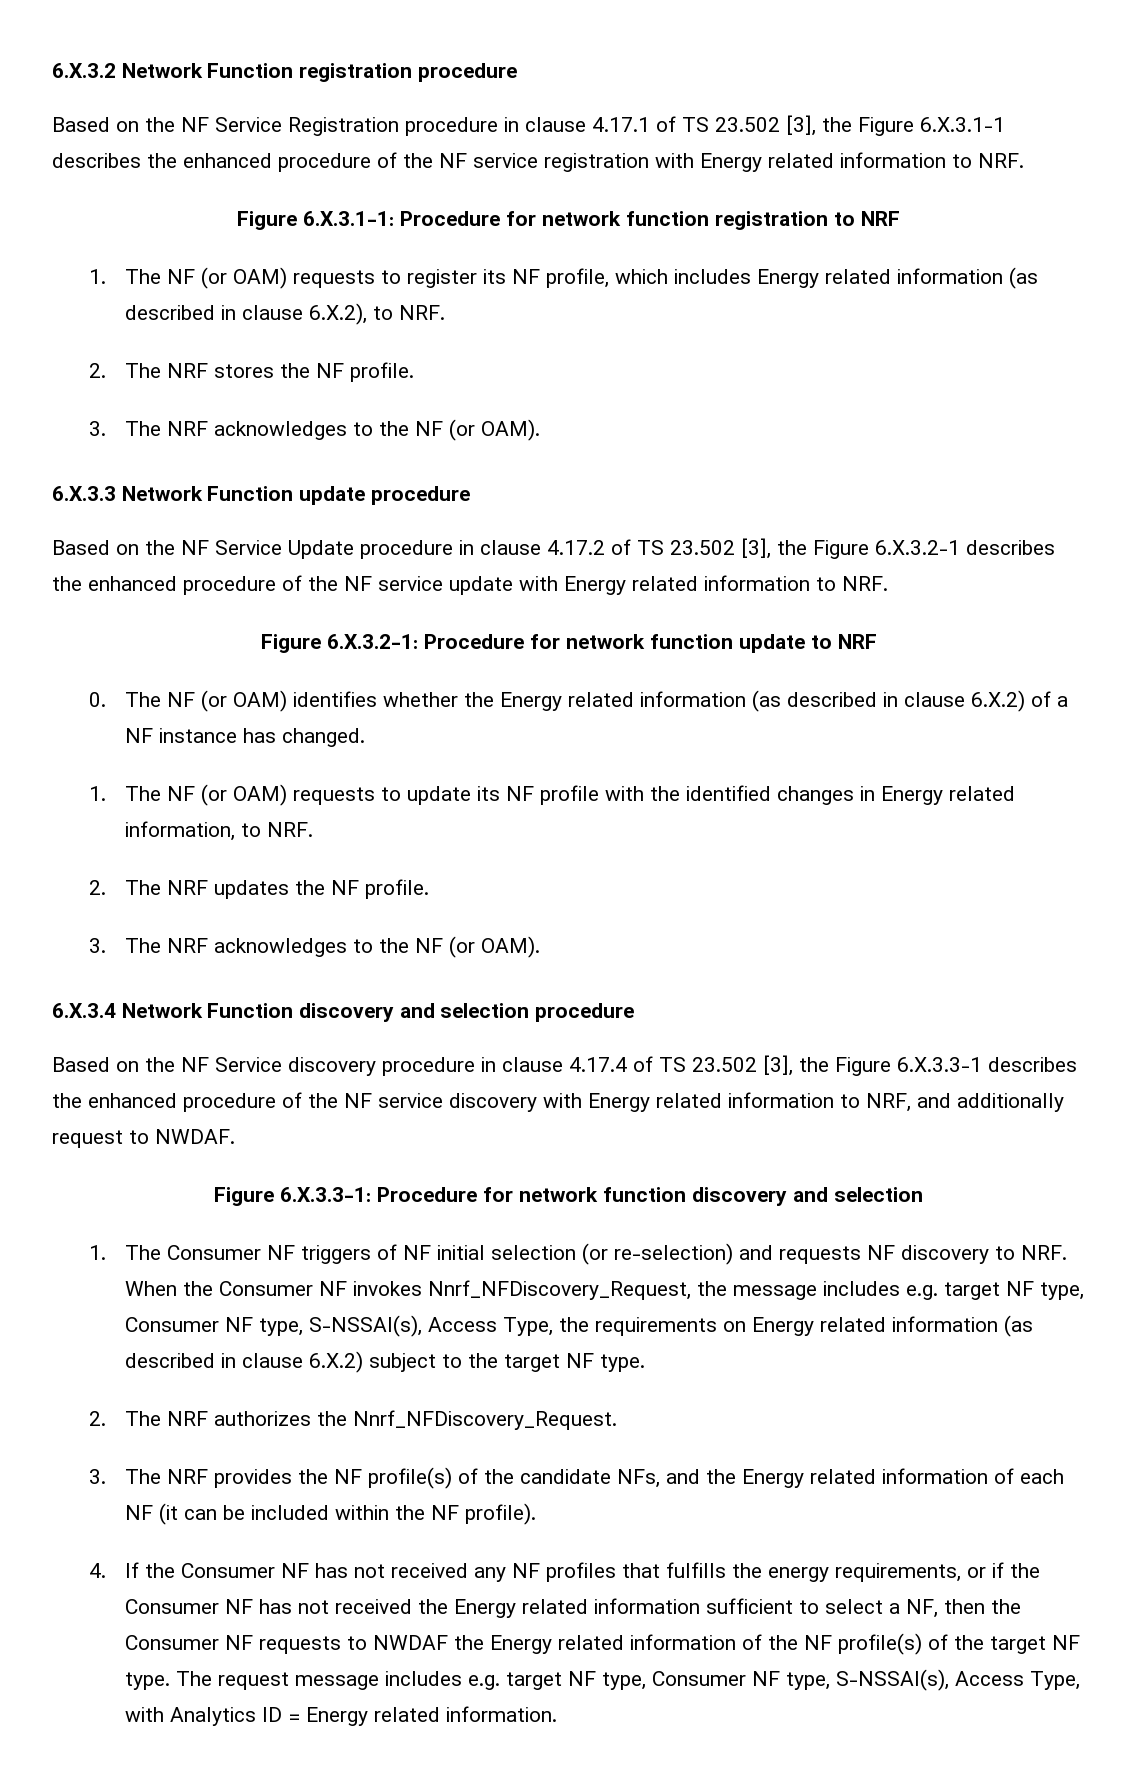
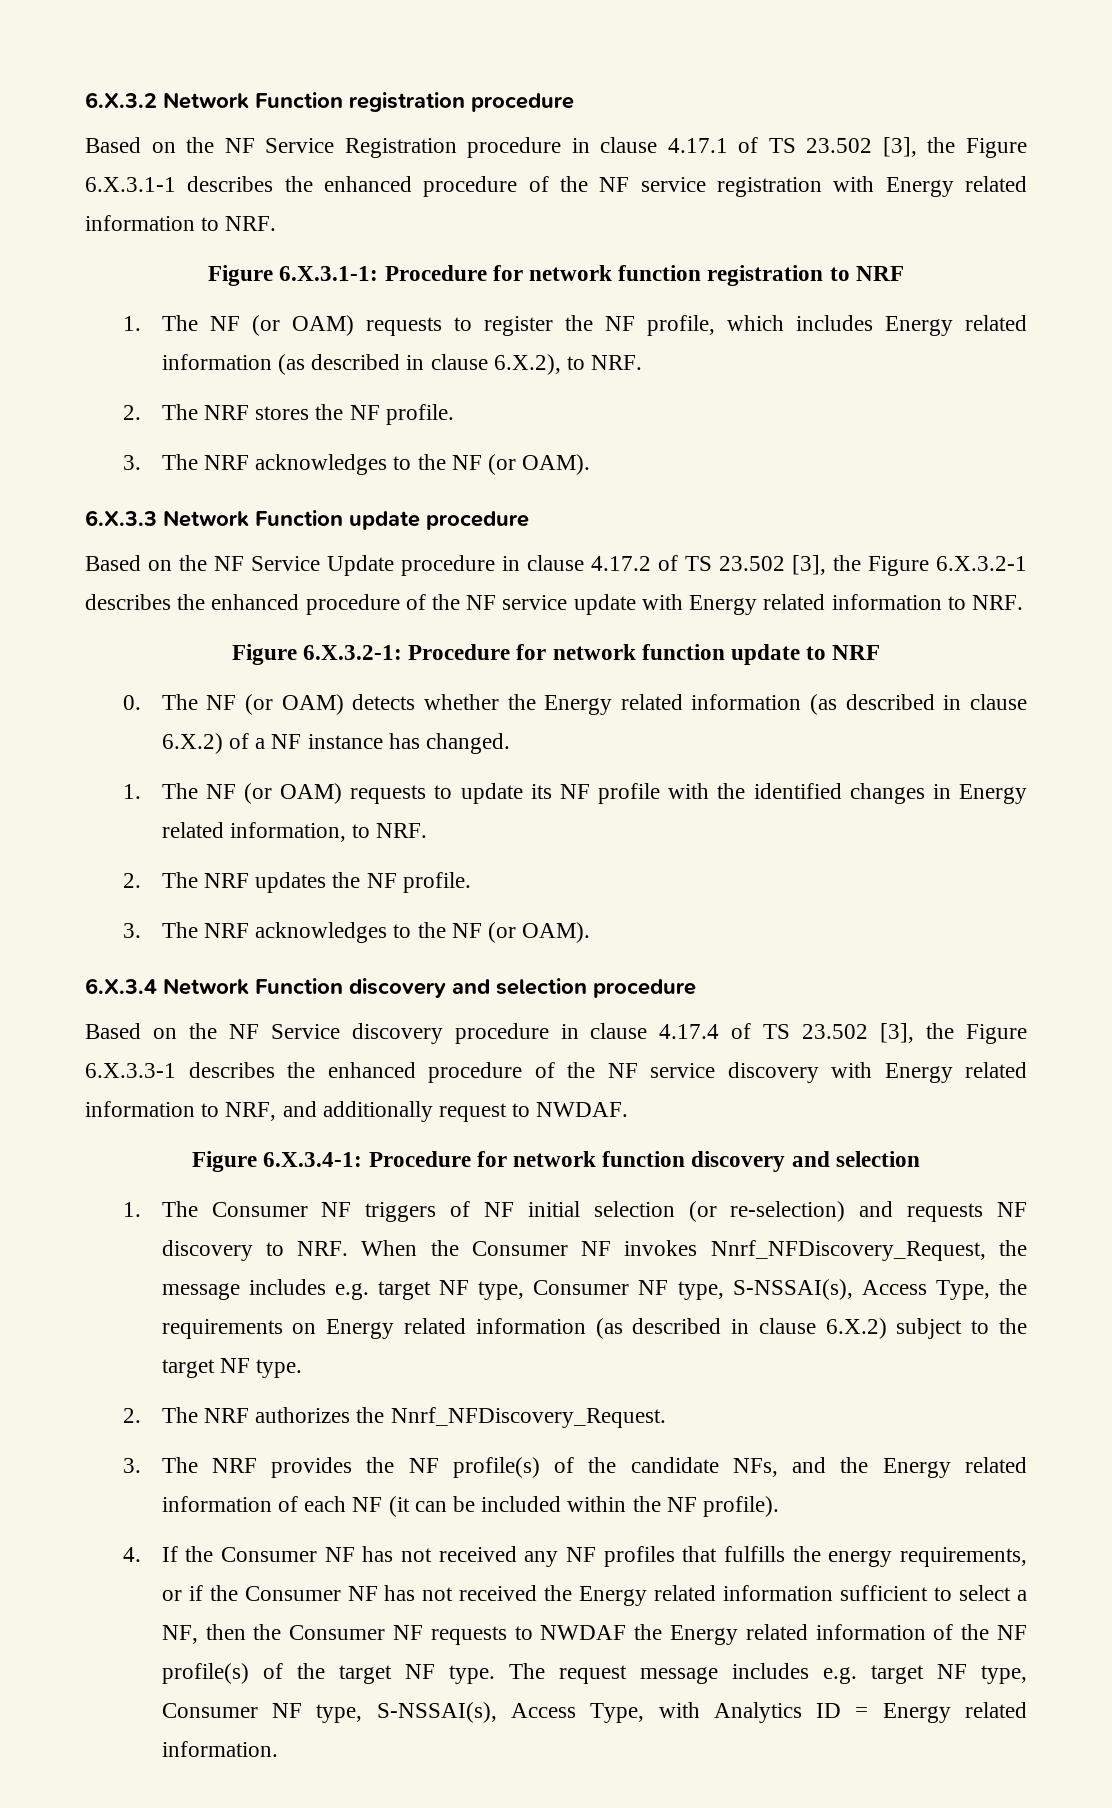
[483,269,507,284] its -> [564,315,593,331] the
[293,691,378,707] identifies -> [352,694,416,710] detects
[280,1187,371,1202] 6.X.3.3-1: -> [263,1152,363,1167] 6.X.3.4-1:

